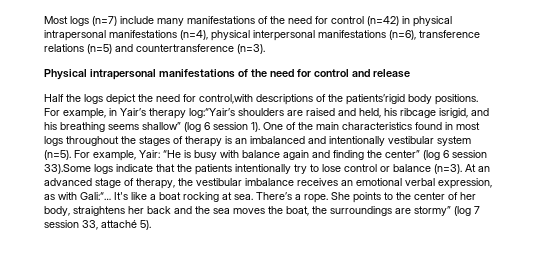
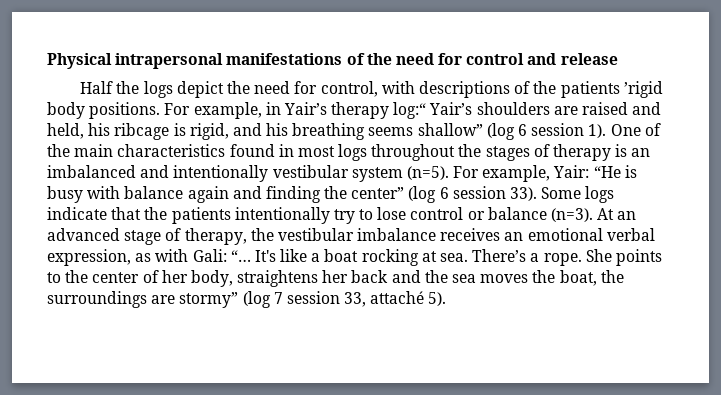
[44,16,452,27] [44,30,480,41] [44,44,265,54] Most logs (n=7) include many manifestations of the need for control (n=42) in physical intrapersonal manifestations (n=4), physical interpersonal manifestations (n=6), transference relations (n=5) and countertransference (n=3). // -> (47, 61) none
[199,94,253,104] control,with -> [320,81,415,97] control, with
[346,94,405,105] patients’rigid -> [560,81,663,98] patients ’rigid
[189,108,235,118] log:“Yair’s -> [393,102,473,119] log:“ Yair’s
[439,108,468,118] isrigid, -> [173,123,229,140] is rigid,
[44,164,91,174] 33).Some -> [510,187,582,201] 33). Some
[80,192,111,200] Gali:“… -> [192,249,251,262] Gali: “…

